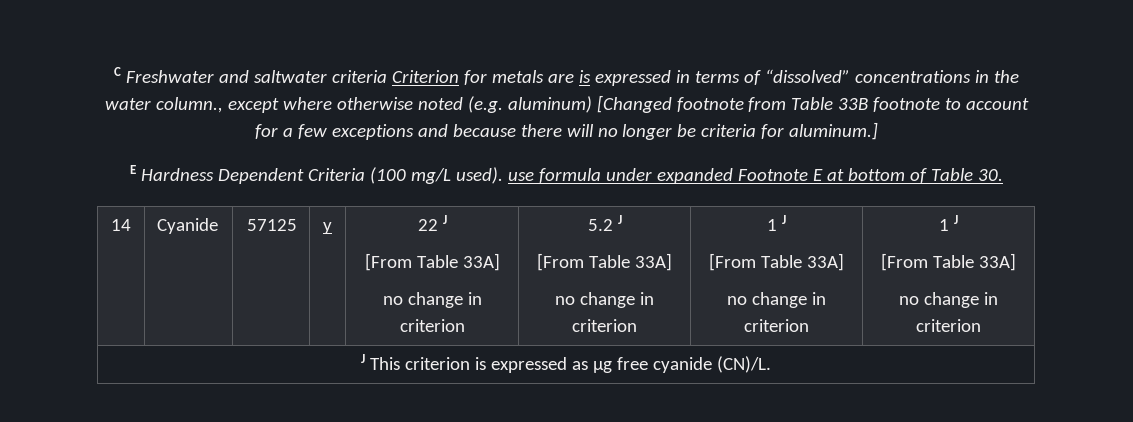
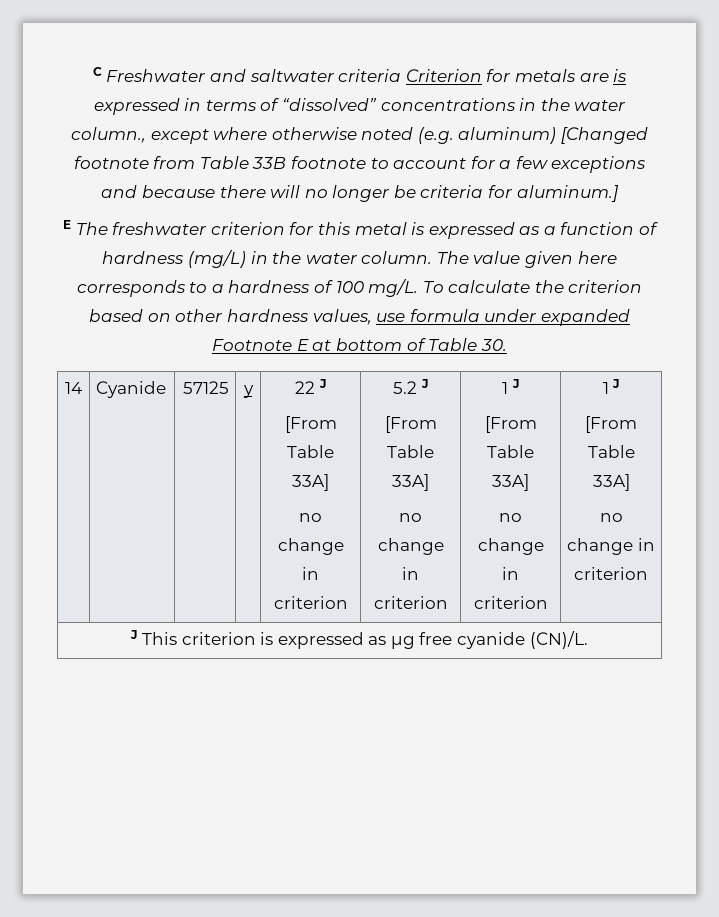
[141,167,504,184] Hardness Dependent Criteria (100 mg/L used). -> [75,222,659,239] [102,250,617,268] [76,279,643,297] [89,309,372,325] The freshwater criterion for this metal is expressed as a function of hardness (mg/L) in the water column. The value given here corresponds to a hardness of 100 mg/L. To calculate the criterion based on other hardness values,

